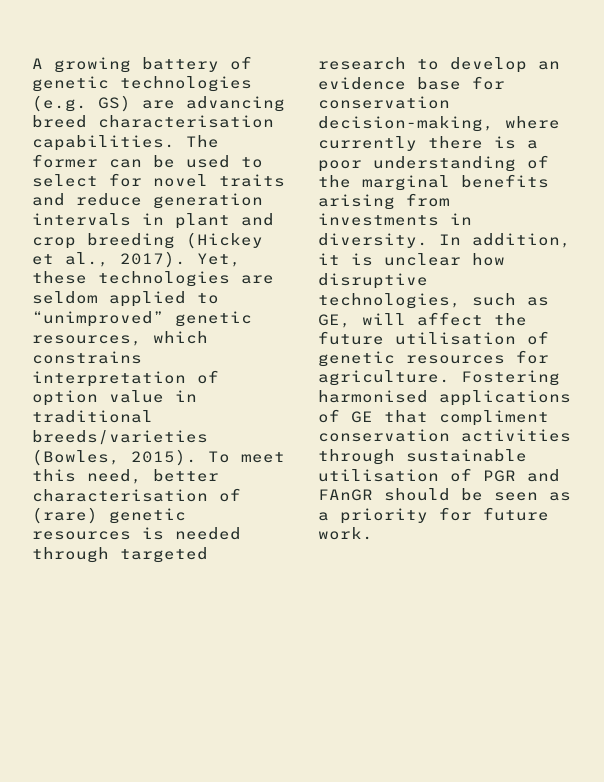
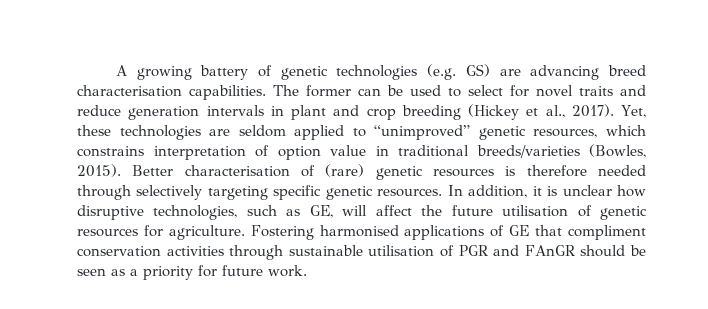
[208,451,285,463] [32,469,219,484] To meet this need, better -> [132,165,174,176] Better
(164, 533) none -> [526,165,587,177] therefore
[120,547,208,563] [318,57,560,73] [318,76,505,90] [318,96,450,109] [318,116,560,132] [318,136,538,151] [318,155,549,172] [318,174,549,191] [318,193,450,210] [318,213,472,226] [318,233,428,248] targeted research to develop an evidence base for conservation decision-making, where currently there is a poor understanding of the marginal benefits arising from investments in diversity. -> [136,185,443,200] selectively targeting specific genetic resources.

